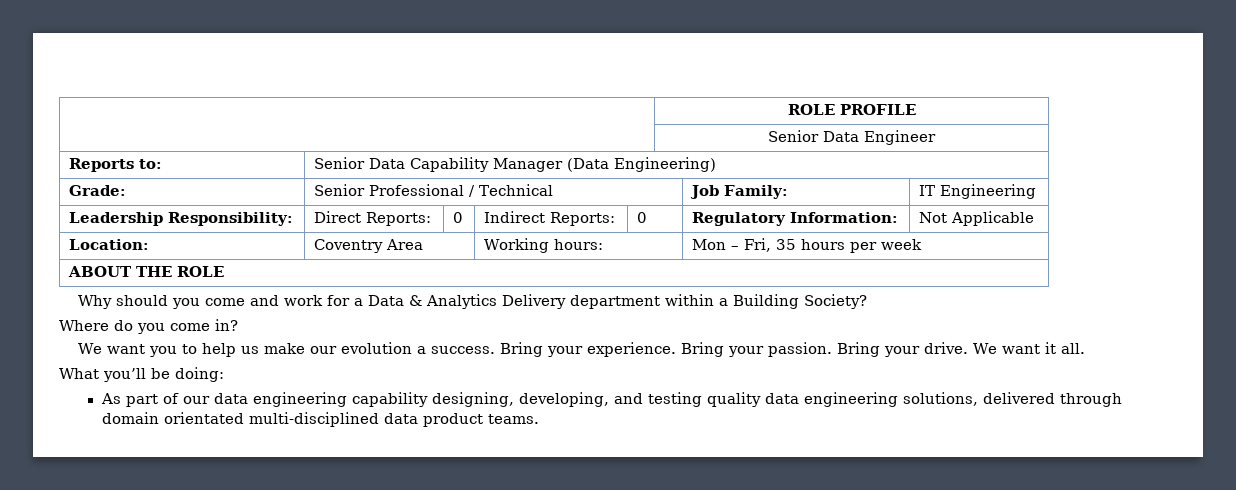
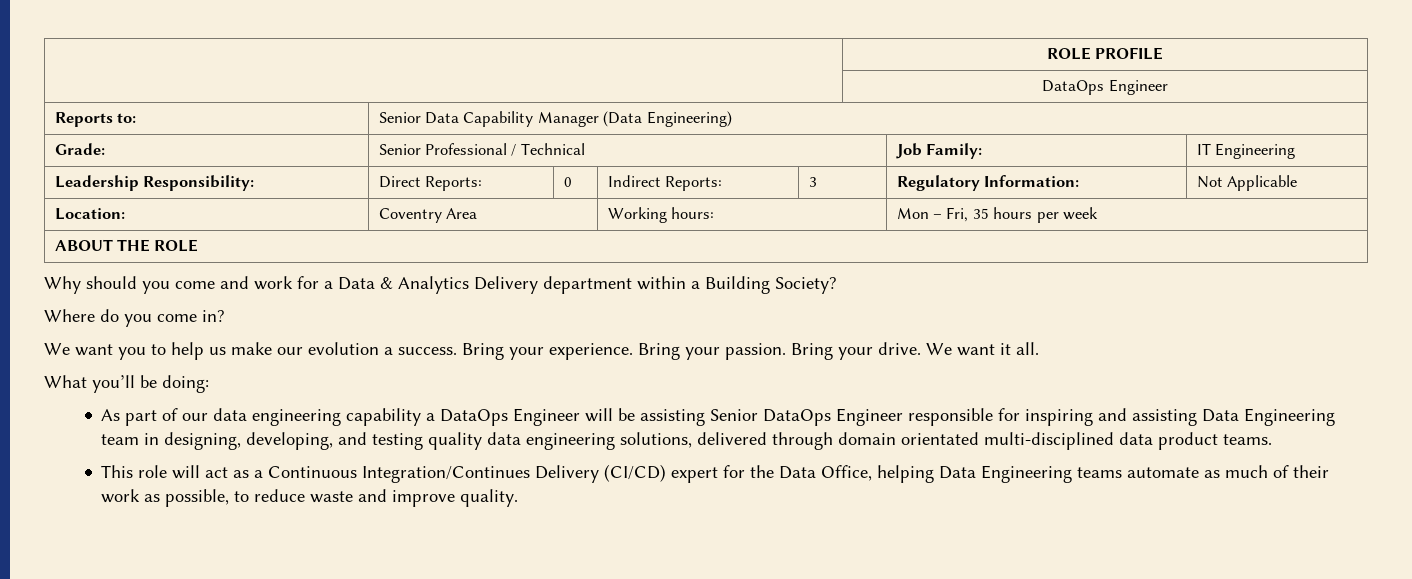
[768,130,859,142] Senior Data -> [1042,80,1105,95] DataOps
[637,212,648,223] 0 -> [808,177,817,187] 3
(428, 399) none -> [426,408,1336,426] [101,433,160,445] a DataOps Engineer will be assisting Senior DataOps Engineer responsible for inspiring and assisting Data Engineering team in
(539, 419) none -> [101,464,1330,483] [101,489,519,507] // This role will act as a Continuous Integration/Continues Delivery (CI/CD) expert for the Data Office, helping Data Engineering teams automate as much of their work as possible, to reduce waste and improve quality.

